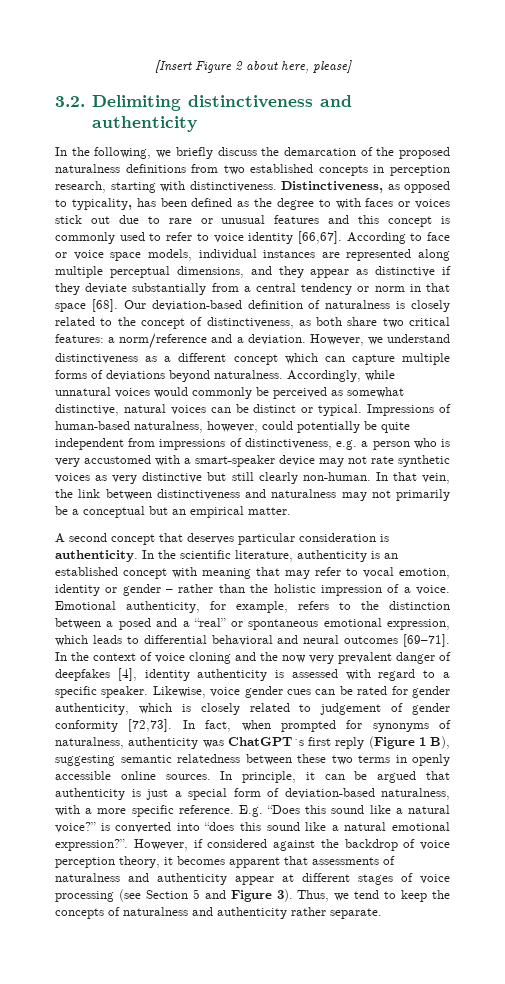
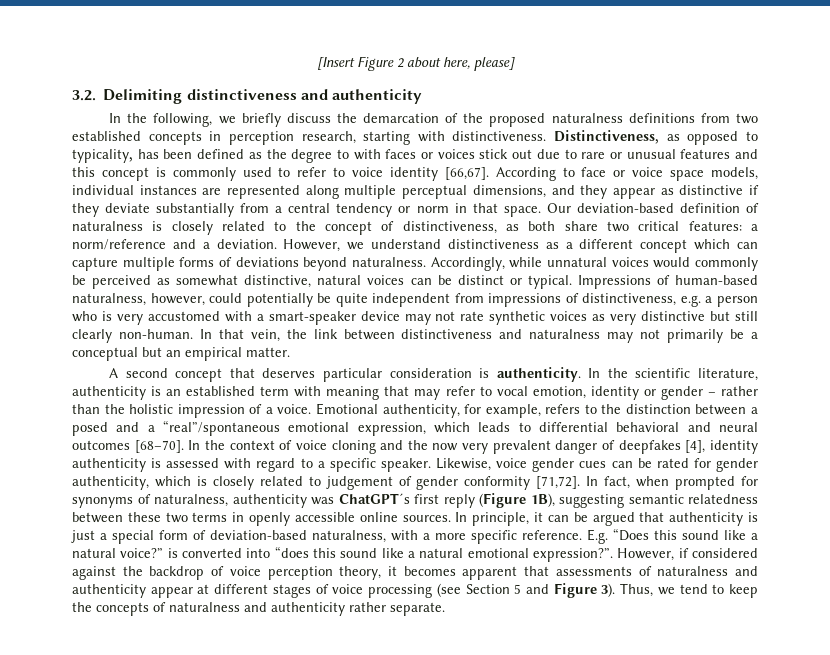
[55,299,118,312] space [68]. -> [503,206,541,217] space.
[123,568,167,579] concept -> [260,386,290,396] term
[194,618,319,630] “real” or spontaneous -> [163,420,280,436] “real”/spontaneous
[403,634,450,647] [69–71]. -> [134,440,184,453] [68–70].
[128,719,173,732] [72,73]. -> [536,476,581,489] [71,72].
[418,736,450,749] 1 B), -> [530,493,555,507] 1B),

